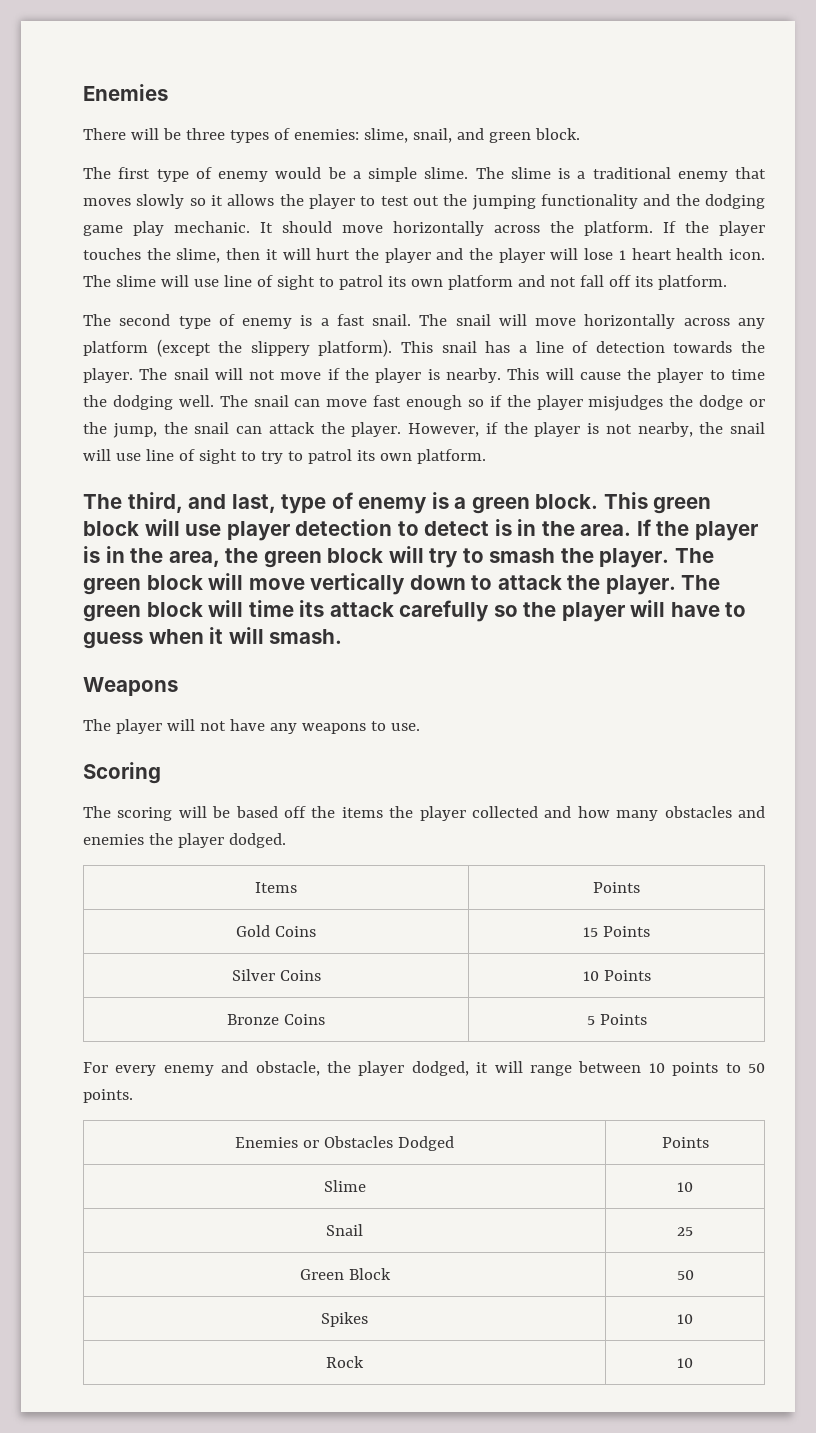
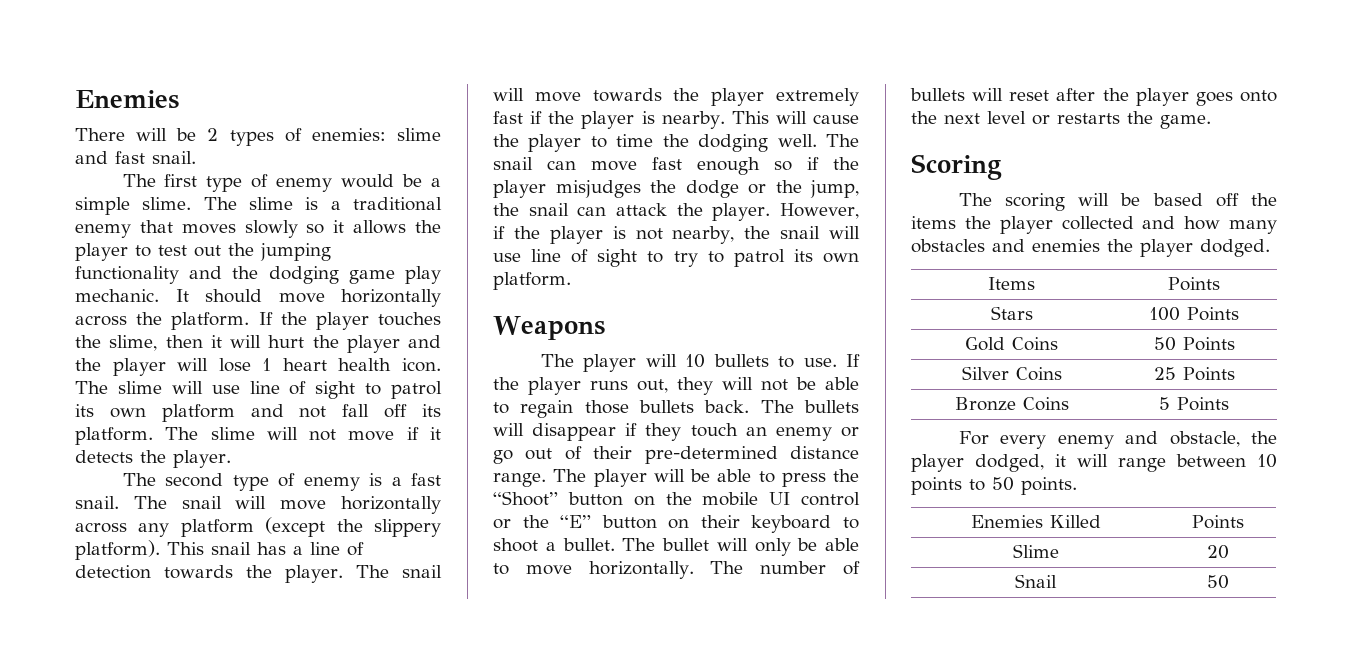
[185,128,225,140] three -> [207,128,219,141] 2
[363,128,580,143] slime, snail, and green block. -> [397,128,441,141] [75,151,196,164] slime and fast snail.
(727, 282) none -> [165,427,441,441] [75,450,231,468] The slime will not move if it detects the player.
[249,370,322,380] not move -> [534,88,859,106] [493,111,523,124] move towards the player extremely fast
[83,492,712,514] [83,519,758,541] [83,546,714,568] [83,573,721,595] [83,600,747,622] [83,627,343,649] [83,677,178,696] [83,719,420,734] The third, and last, type of enemy is a green block. This green block will use player detection to detect is in the area. If the player is in the area, the green block will try to smash the player. The green block will move vertically down to attack the player. The green block will time its attack carefully so the player will have to guess when it will smash. // Weapons // The player will not have any weapons to use. -> [493,316,605,340] [540,354,860,372] [493,377,859,395] [493,400,859,418] [493,423,859,441] [493,446,859,464] [493,469,859,487] [493,491,860,506] [493,515,859,533] [493,538,859,556] [493,561,860,579] [910,88,1277,106] [911,111,1211,129] Weapons // The player will 10 bullets to use. If the player runs out, they will not be able to regain those bullets back. The bullets will disappear if they touch an enemy or go out of their pre-determined distance range. The player will be able to press the “Shoot” button on the mobile UI control or the “E” button on their keyboard to shoot a bullet. The bullet will only be able to move horizontally. The number of bullets will reset after the player goes onto the next level or restarts the game.
(640, 887) none -> [990,306,1033,320] [1149,307,1239,321] // Stars | 100 Points
[583,927,599,937] 15 -> [1153,337,1176,351] 50
[582,971,599,981] 10 -> [1153,367,1176,380] 25
[303,1136,454,1151] or Obstacles Dodged -> [1049,515,1101,528] Killed
[677,1182,693,1192] 10 -> [1206,545,1229,559] 20
[677,1227,693,1236] [299,1268,391,1280] [676,1270,694,1280] [321,1312,368,1327] [677,1314,693,1324] [326,1356,364,1368] [677,1358,693,1368] 25 // Green Block | 50 // Spikes | 10 // Rock | 10 -> [1206,575,1229,589] 50

